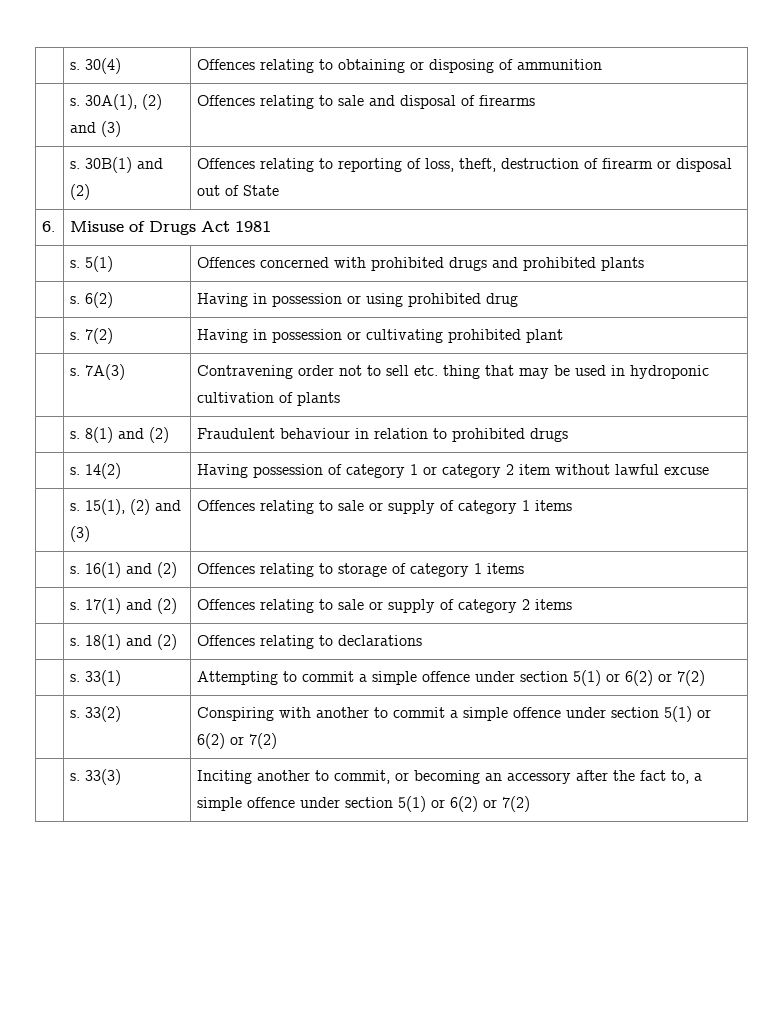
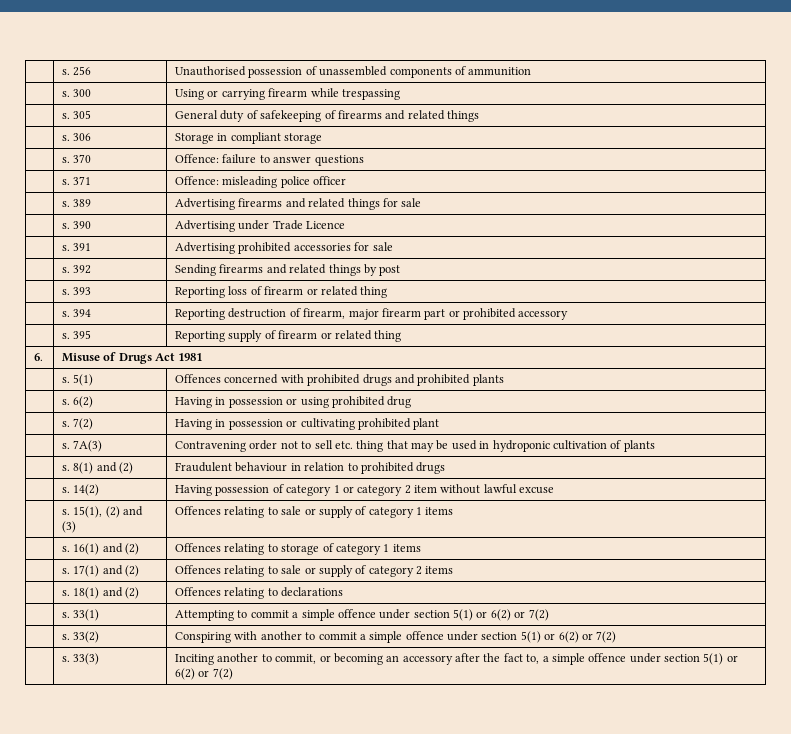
[70,58,122,74] [197,59,603,73] [70,94,163,110] [70,121,122,137] [197,95,536,109] [70,157,164,173] [70,184,91,200] [197,158,733,172] [197,185,280,196] | s. 30(4) | Offences relating to obtaining or disposing of ammunition // | s. 30A(1), (2) and (3) | Offences relating to sale and disposal of firearms // | s. 30B(1) and (2) | Offences relating to reporting of loss, theft, destruction of firearm or disposal out of State -> [62,66,92,76] [175,66,532,78] [62,89,92,97] [175,88,400,100] [62,110,92,119] [175,110,480,122] [62,133,92,141] [175,132,323,144] [62,154,92,163] [175,154,364,166] [62,176,92,185] [175,176,347,188] [62,199,92,207] [175,198,422,210] [62,221,92,229] [175,220,346,232] [62,243,92,251] [175,242,393,254] [62,265,92,274] [175,264,401,276] [62,287,92,295] [175,286,388,298] [62,309,92,317] [175,308,569,320] [62,330,92,339] [175,330,402,342] | s. 256 | Unauthorised possession of unassembled components of ammunition // | s. 300 | Using or carrying firearm while trespassing // | s. 305 | General duty of safekeeping of firearms and related things // | s. 306 | Storage in compliant storage // | s. 370 | Offence: failure to answer questions // | s. 371 | Offence: misleading police officer // | s. 389 | Advertising firearms and related things for sale // | s. 390 | Advertising under Trade Licence // | s. 391 | Advertising prohibited accessories for sale // | s. 392 | Sending firearms and related things by post // | s. 393 | Reporting loss of firearm or related thing // | s. 394 | Reporting destruction of firearm, major firearm part or prohibited accessory // | s. 395 | Reporting supply of firearm or related thing

